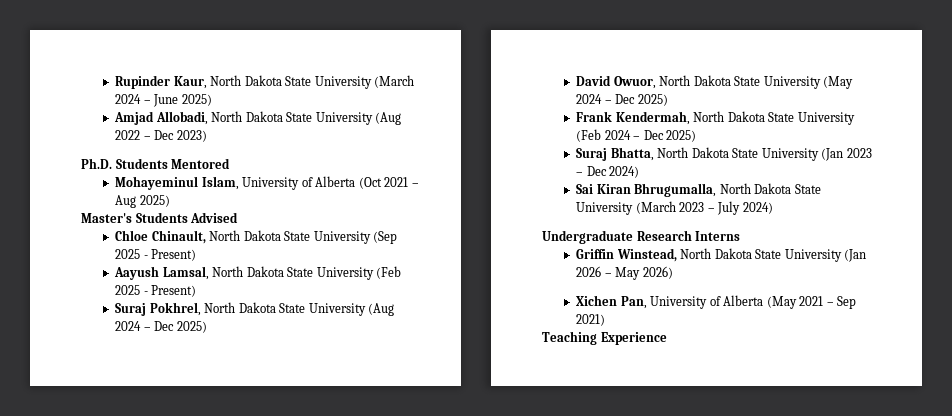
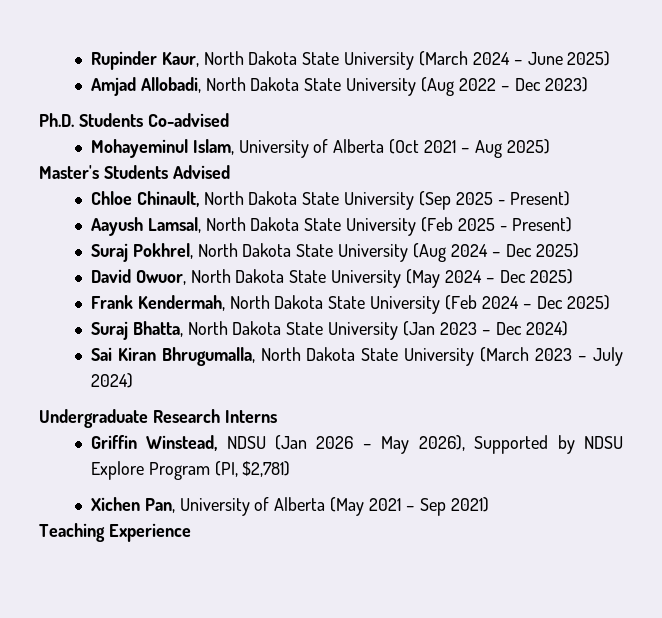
[171,158,231,169] Mentored -> [147,113,229,127] Co-advised
[680,248,867,262] [576,266,673,280] North Dakota State University (Jan 2026 – May 2026) -> [226,435,623,454] [90,461,291,480] NDSU (Jan 2026 – May 2026), Supported by NDSU Explore Program (PI, $2,781)

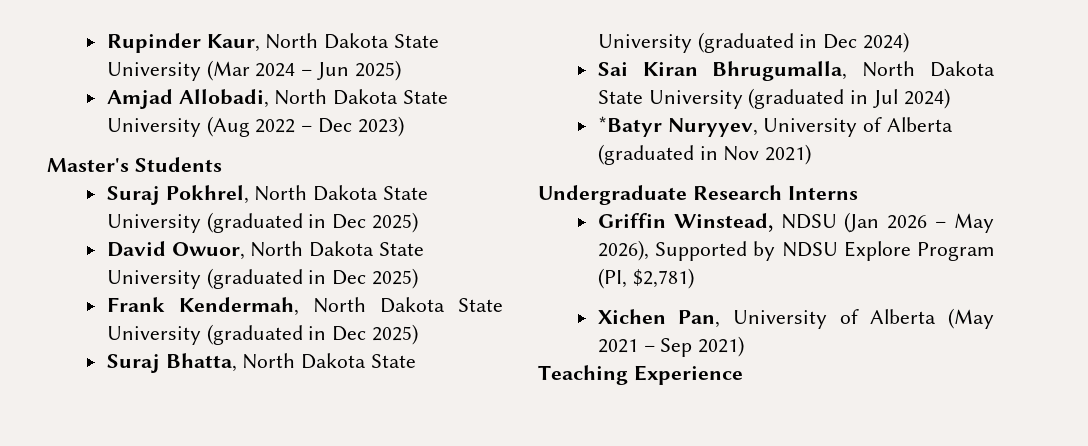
[418,51,563,66] (March 2024 – June -> [206,60,350,81] (Mar 2024 – Jun
[39,113,229,127] [90,139,550,158] [39,165,230,179] [90,191,570,210] [90,217,572,236] Ph.D. Students Co-advised // Mohayeminul Islam, University of Alberta (Oct 2021 – Aug 2025) // Master's Students Advised // Chloe Chinault, North Dakota State University (Sep 2025 - Present) // Aayush Lamsal, North Dakota State University (Feb 2025 - Present) -> [47,157,222,172] Master's Students
[412,243,501,262] (Aug 2024 – -> [206,212,327,233] (graduated in
[405,269,495,288] (May 2024 – -> [206,268,327,289] (graduated in
[444,295,532,310] (Feb 2024 – -> [206,324,327,345] (graduated in
[402,321,491,336] (Jan 2023 – -> [697,32,818,53] (graduated in
[480,347,623,366] [90,373,133,388] (March 2023 – July 2024) -> [748,88,950,109] [597,116,954,137] [597,144,812,165] (graduated in Jul 2024) // *Batyr Nuryyev, University of Alberta (graduated in Nov 2021)

